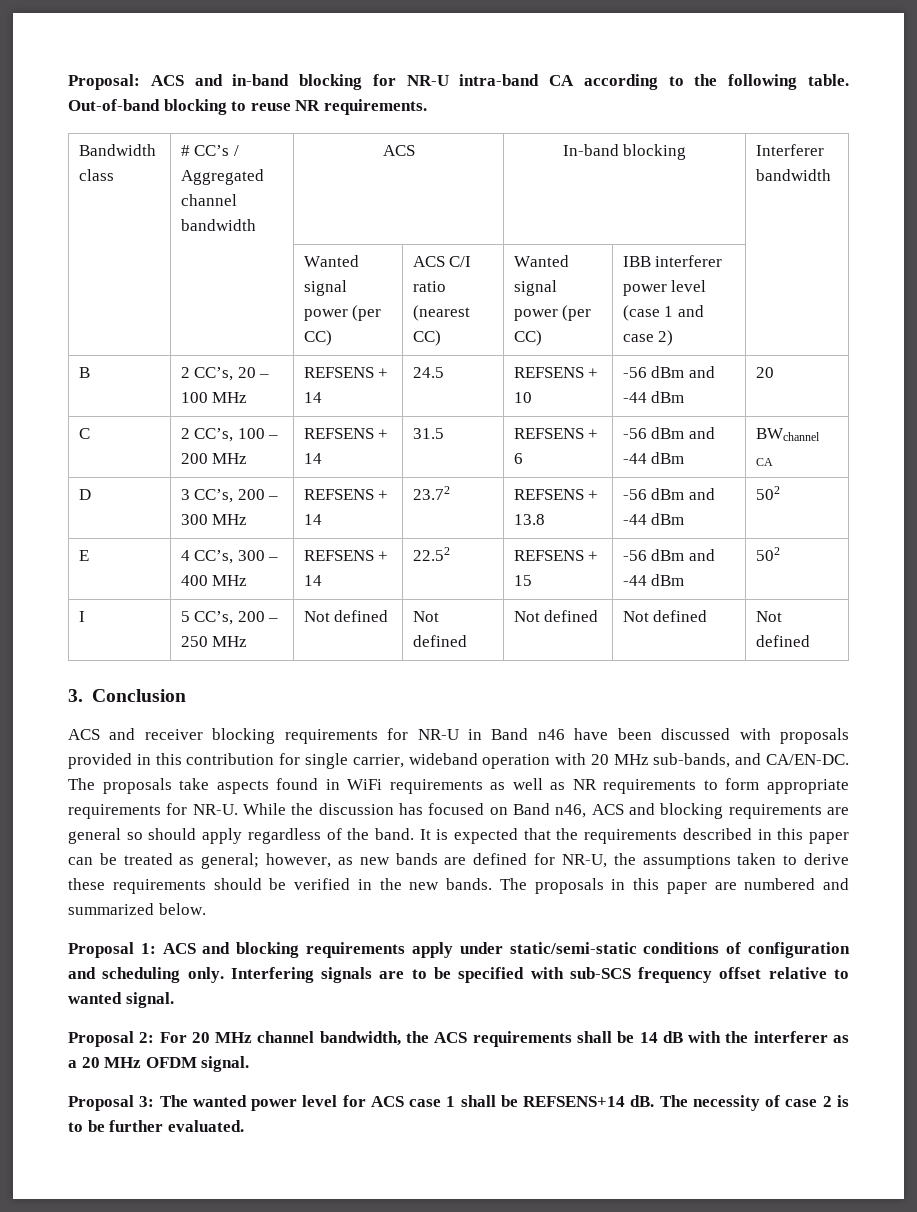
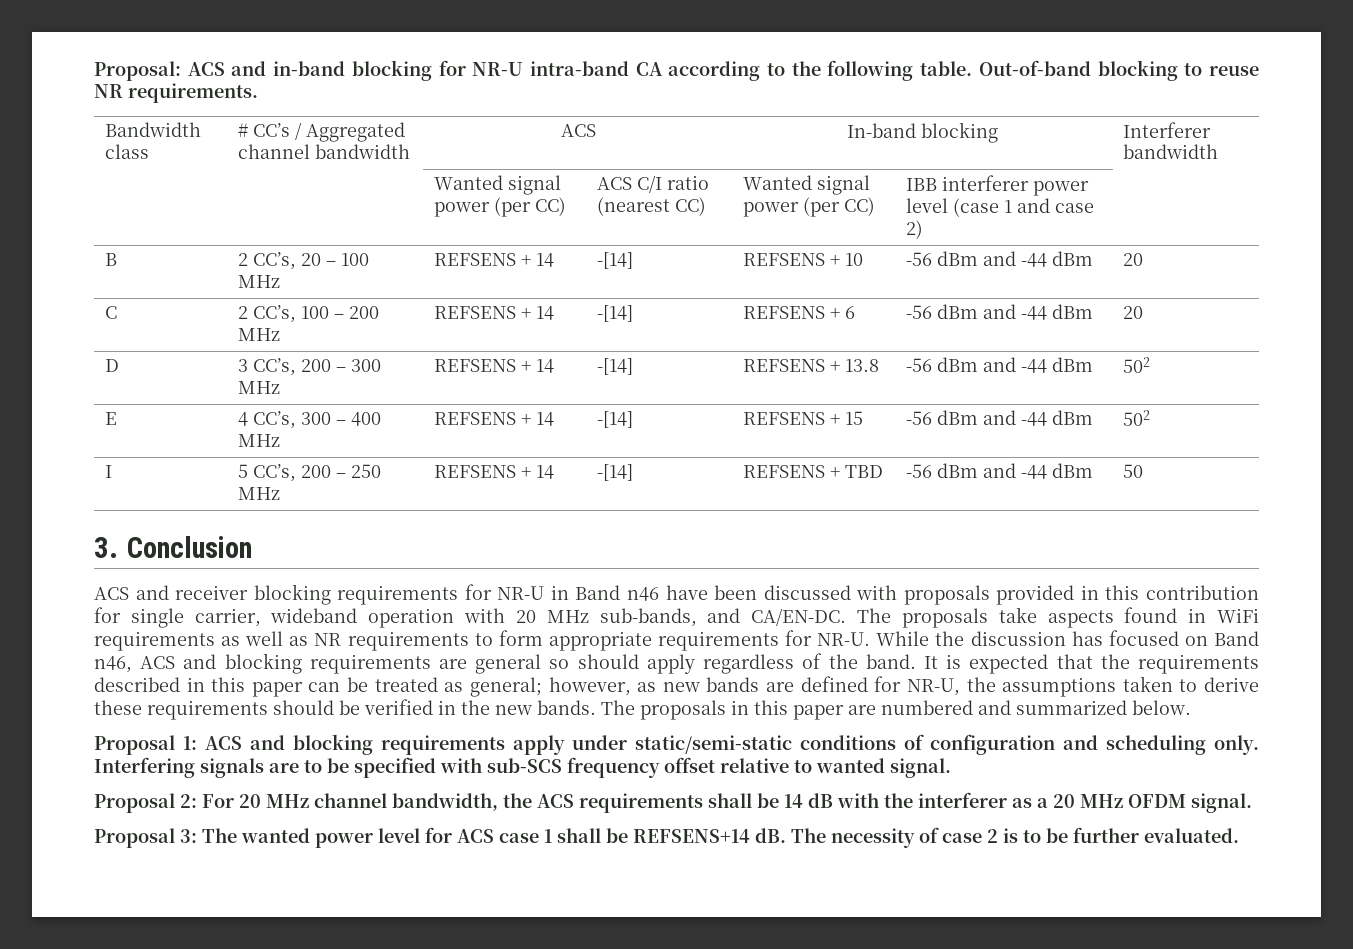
[412,367,444,378] 24.5 -> [596,252,633,269] -[14]
[412,428,444,439] 31.5 -> [596,305,633,322] -[14]
[755,428,820,441] [755,458,773,466] BWchannel CA -> [1122,306,1143,319] 20
[412,486,450,500] 23.72 -> [596,358,633,375] -[14]
[412,547,450,561] 22.52 -> [596,411,633,428] -[14]
[303,610,389,622] [412,611,439,622] [412,635,467,647] [513,610,599,622] [622,610,708,622] [755,611,782,622] [755,635,810,647] Not defined | Not defined | Not defined | Not defined | Not defined -> [433,465,554,479] [596,464,633,481] [742,465,883,478] [905,463,1093,479] [1122,464,1143,478] REFSENS + 14 | -[14] | REFSENS + TBD | -56 dBm and -44 dBm | 50

